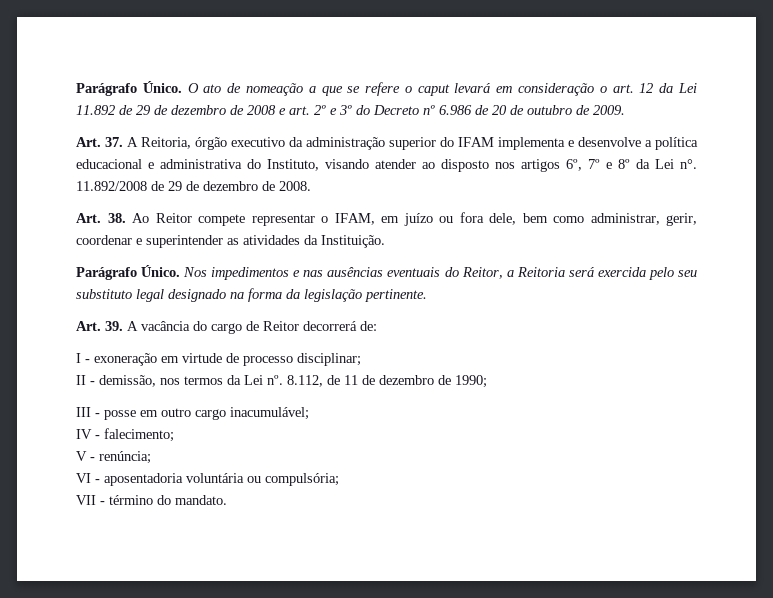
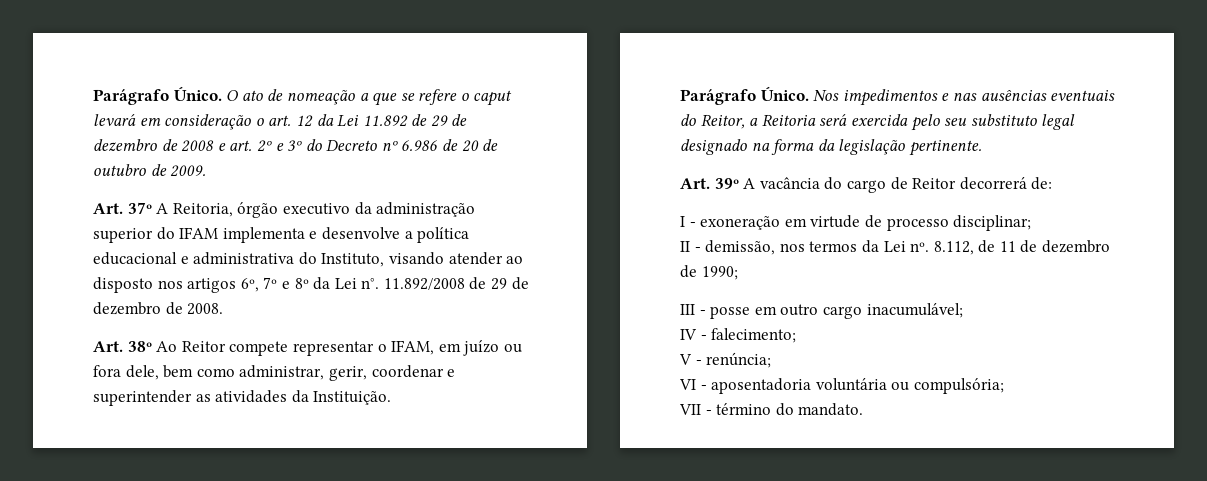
[105,137,123,147] 37. -> [127,202,152,214] 37º
[107,213,126,223] 38. -> [127,341,152,352] 38º
[105,321,123,331] 39. -> [714,178,739,189] 39º

